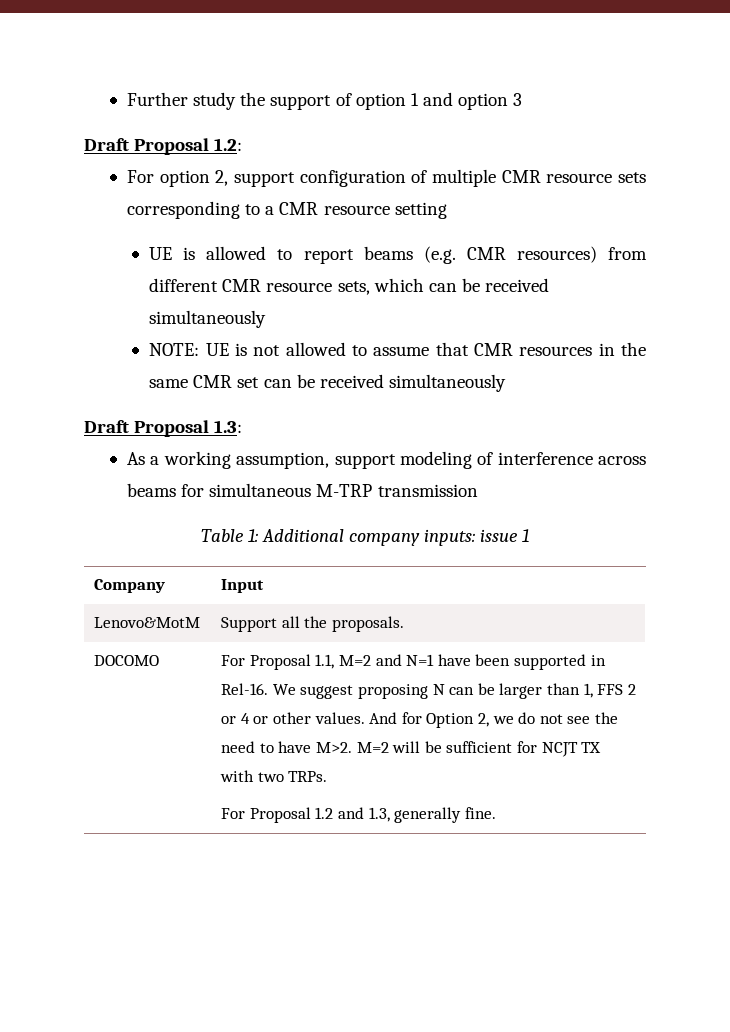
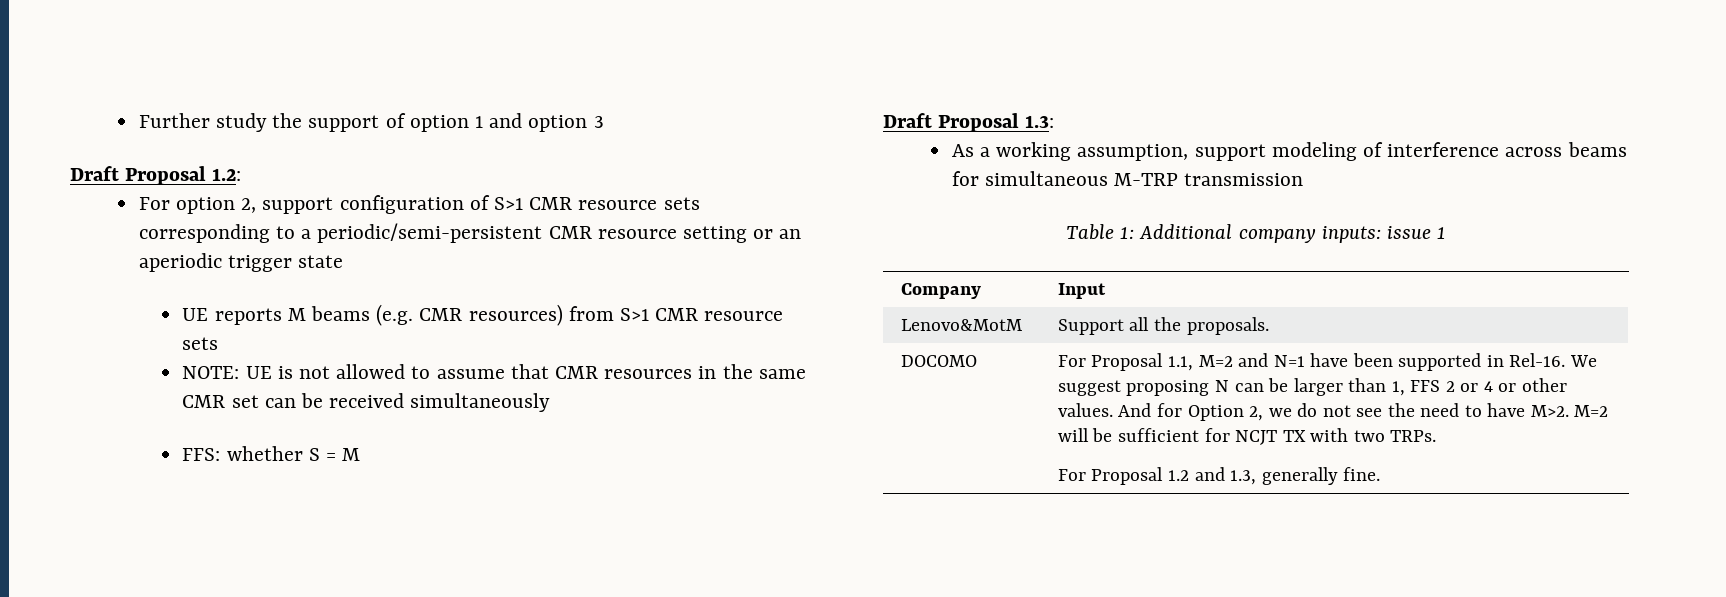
[432,169,497,187] multiple -> [494,197,524,210] S>1
(275, 210) none -> [317,223,543,243] periodic/semi-persistent
[149,246,354,264] // UE is allowed to report -> [753,229,802,239] [138,253,344,272] [182,308,306,325] or an aperiodic trigger state // UE reports M
[149,278,550,295] [149,310,267,328] different CMR resource sets, which can be received simultaneously -> [619,308,784,321] [182,337,219,350] S>1 CMR resource sets
(506, 383) none -> [182,446,361,461] // FFS: whether S = M

